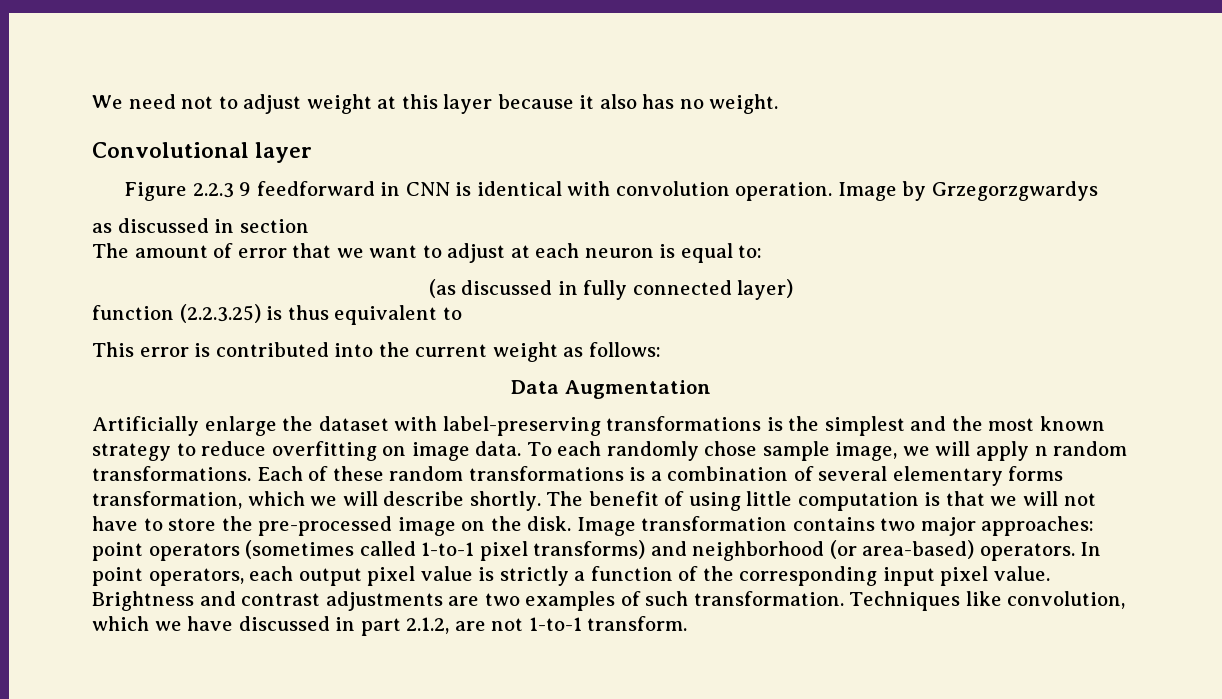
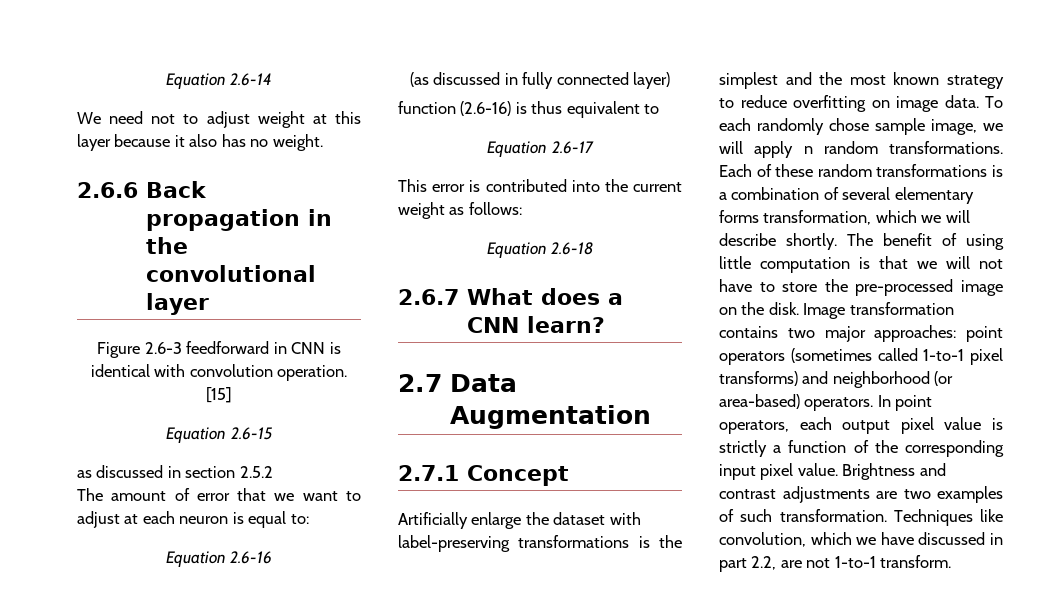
(92, 102) none -> [165,73,273,89] Equation 2.6-14 //
[92,142,249,158] Convolutional -> [77,181,208,198] [146,209,333,231] [146,237,189,254] [146,265,317,282] 2.6.6 Back propagation in the convolutional
[192,182,252,198] 2.2.3 9 -> [144,342,182,354] 2.6-3
[837,181,1098,201] Image by Grzegorzgwardys -> [206,387,232,403] [166,427,273,443] [15] // Equation 2.6-15
(309, 226) none -> [239,466,273,478] 2.5.2
(763, 251) none -> [165,551,273,567] // Equation 2.6-16
[179,304,261,323] (2.2.3.25) -> [460,101,512,116] (2.6-16)
(462, 313) none -> [487,141,594,157] // Equation 2.6-17
(661, 349) none -> [486,242,594,258] [398,288,624,305] [467,316,606,333] [398,374,442,392] Equation 2.6-18 // 2.6.7 What does a CNN learn? // 2.7
(711, 389) none -> [398,465,570,486] // 2.7.1 Concept
[406,617,450,634] 2.1.2, -> [751,556,777,570] 2.2,

